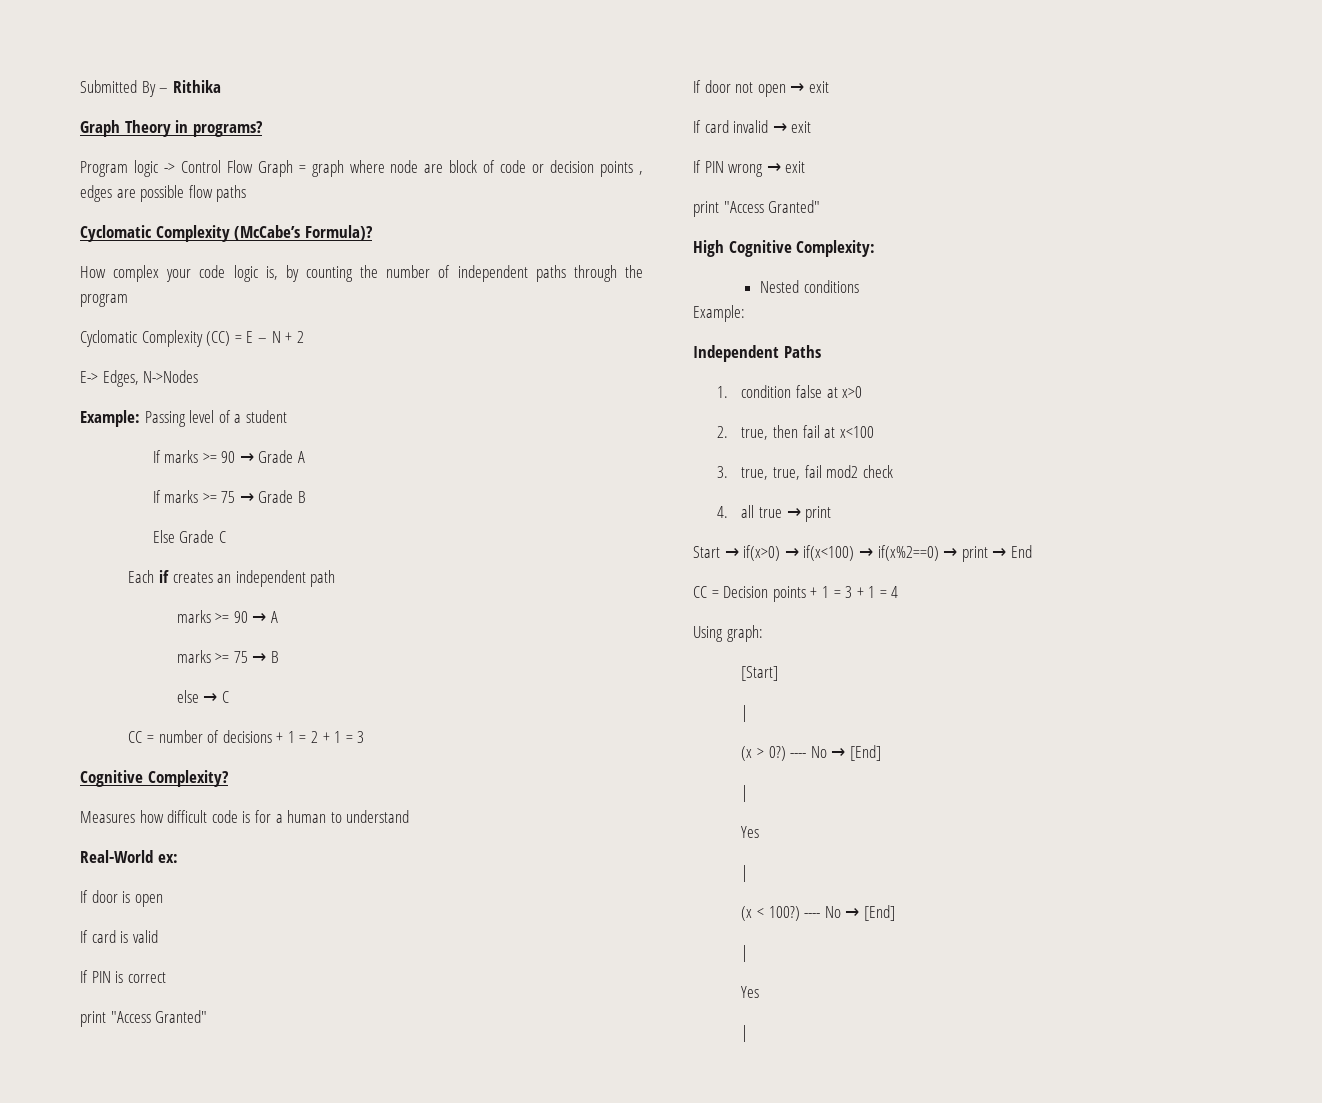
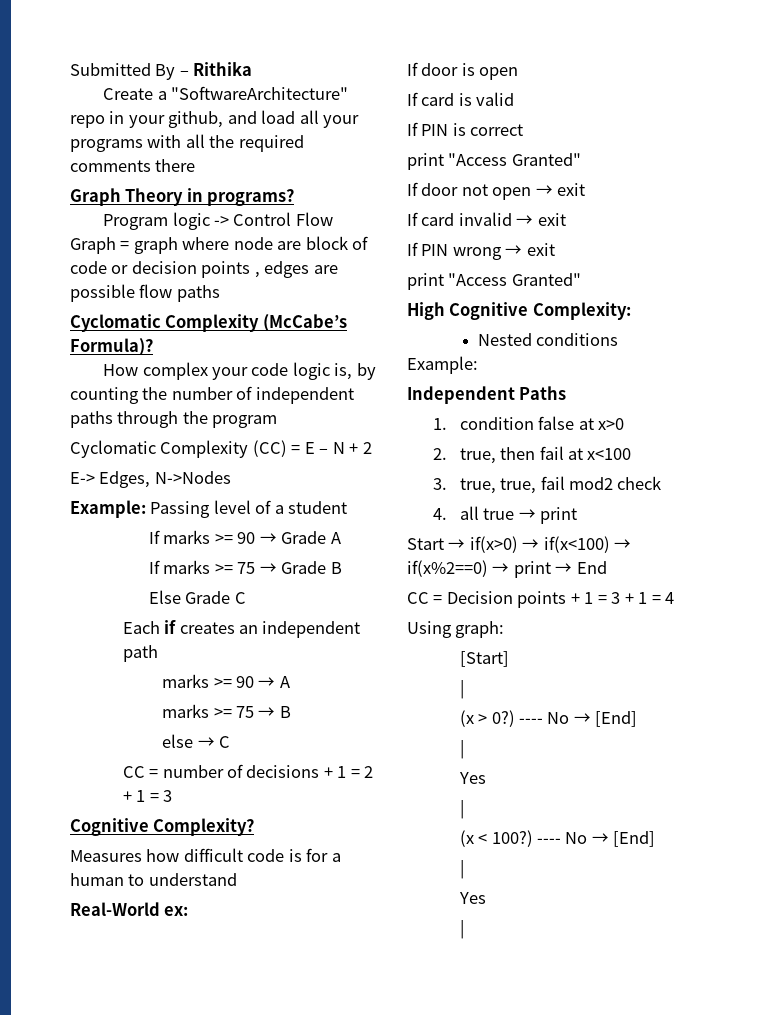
(221, 86) none -> [103,86,348,100] [70,110,360,128] [70,134,304,152] [70,159,196,172] // Create a "SoftwareArchitecture" repo in your github, and load all your programs with all the required comments there

